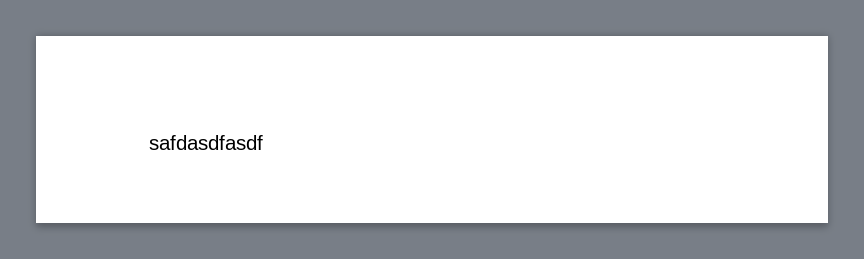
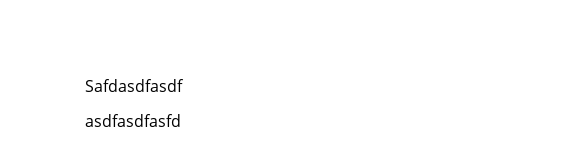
[149,135,263,150] safdasdfasdf -> [85,79,184,92] [85,114,181,127] Safdasdfasdf // asdfasdfasfd

